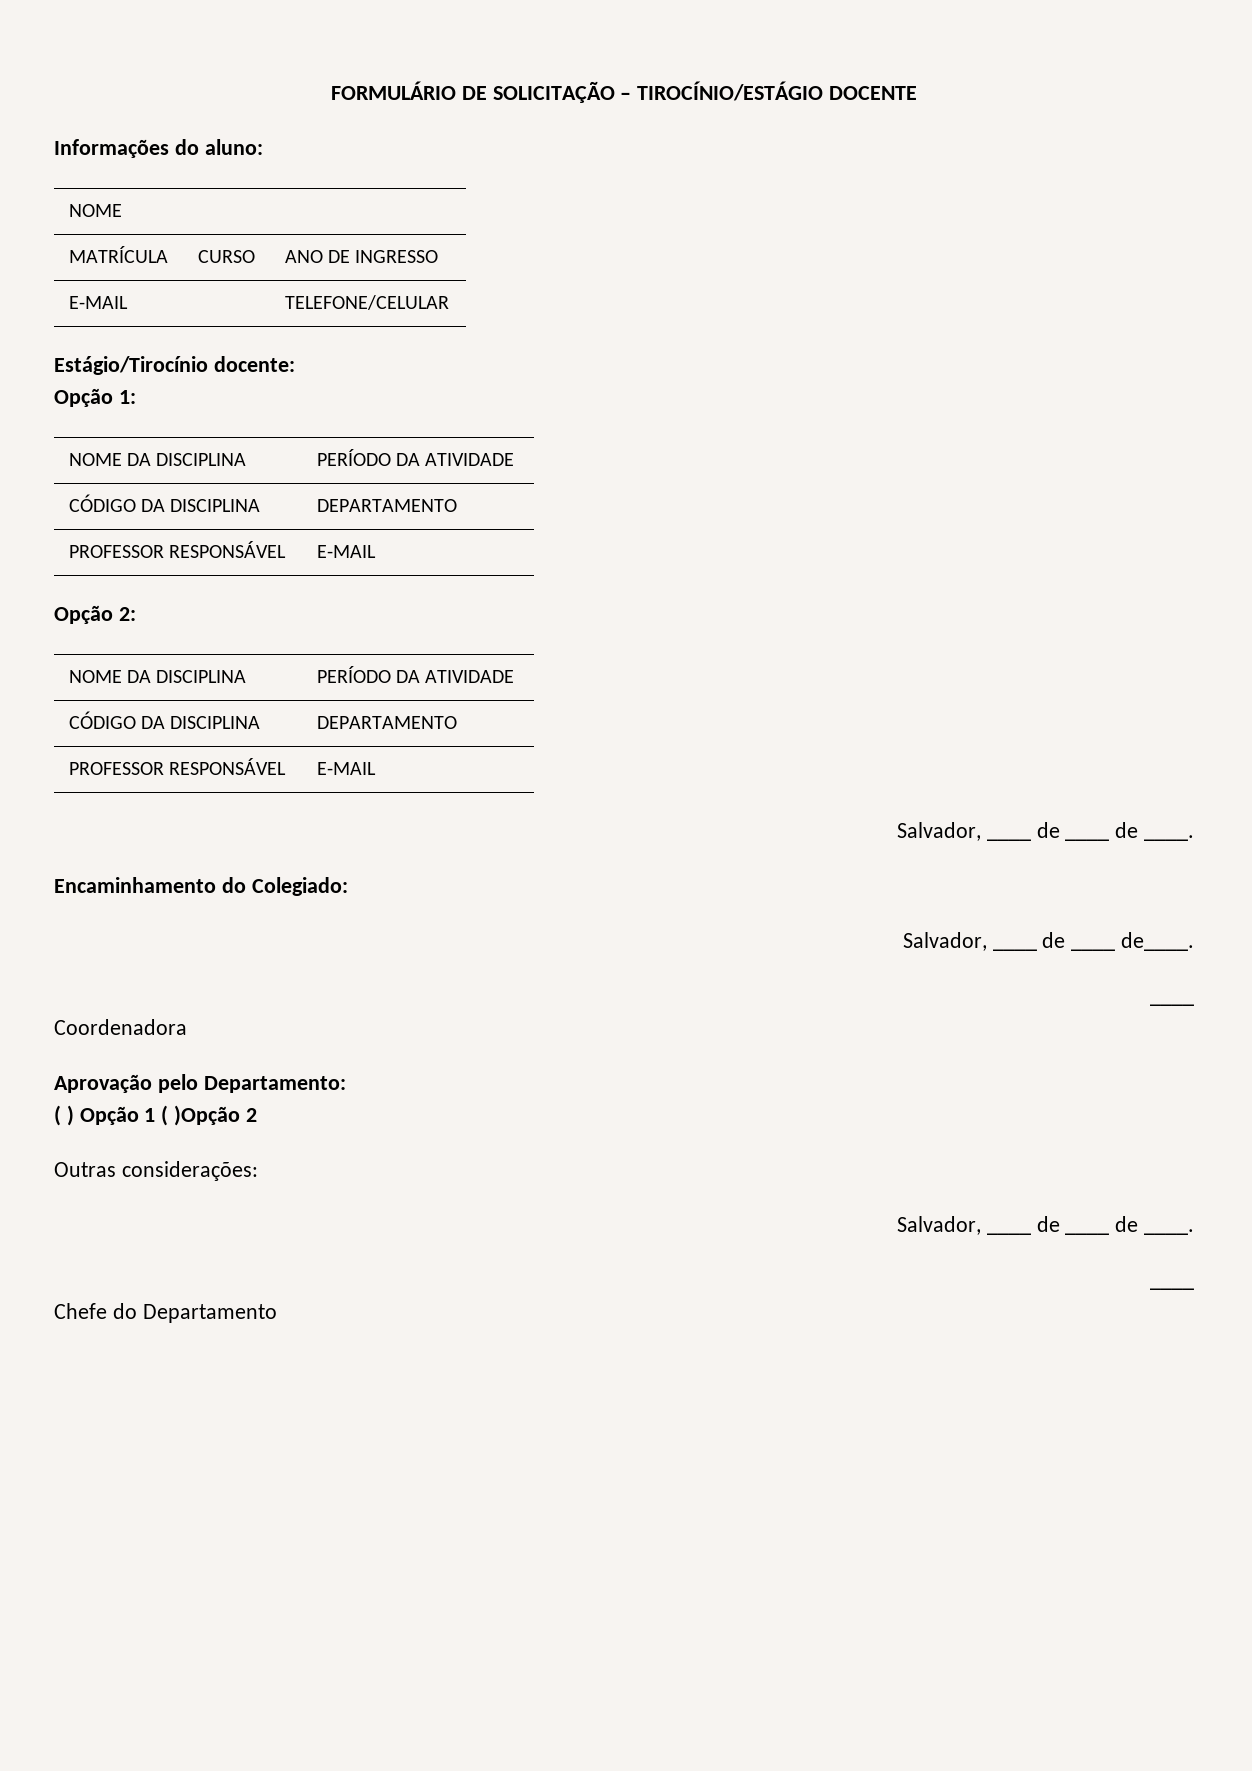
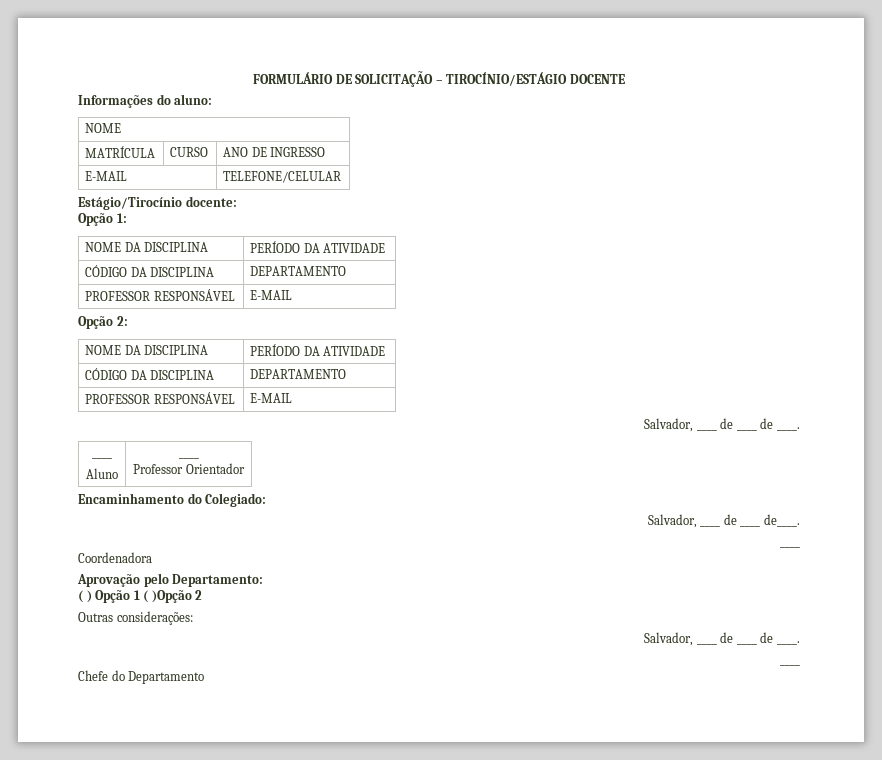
(1194, 838) none -> [92,457,112,459] [86,468,118,479] [178,457,199,459] [133,463,245,474] // ____ // Aluno | ____ // Professor Orientador

